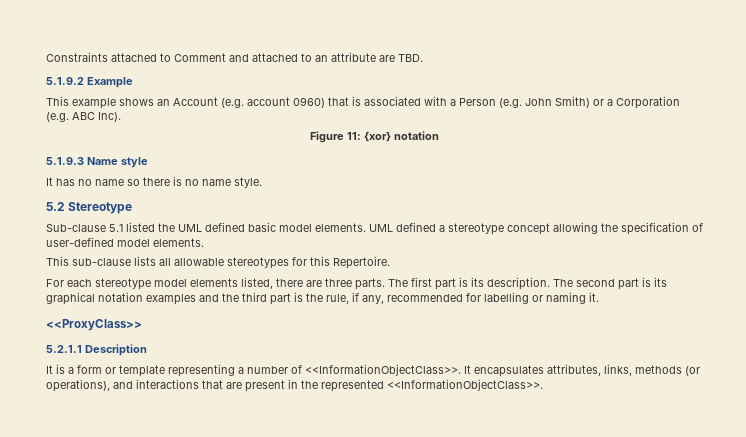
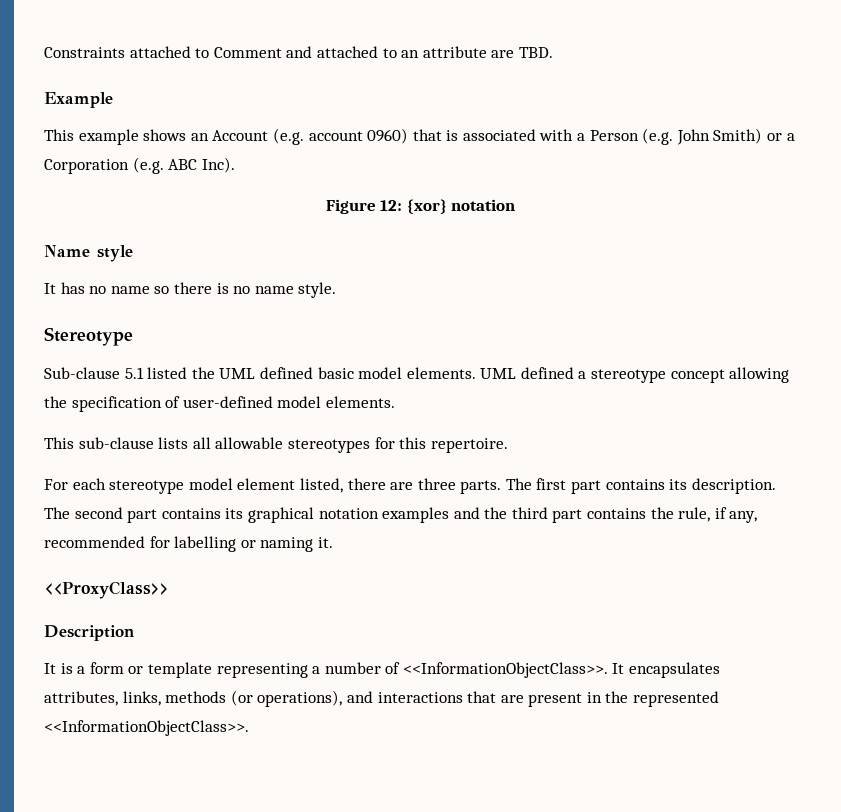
[46,77,84,85] 5.1.9.2 -> (553, 52) none
[347,132,361,140] 11: -> [380,200,403,211] 12:
[46,157,84,165] 5.1.9.3 -> (516, 205) none
[46,202,65,211] 5.2 -> (337, 290) none
[333,256,390,269] Repertoire. -> [430,438,508,453] repertoire.
[190,278,238,287] elements -> [237,478,296,490] element
[459,277,468,287] is -> [605,479,665,490] contains
[642,277,651,287] is -> [161,508,221,519] contains
[294,292,303,302] is -> [587,508,647,519] contains
[46,345,82,353] 5.2.1.1 -> (169, 590) none

